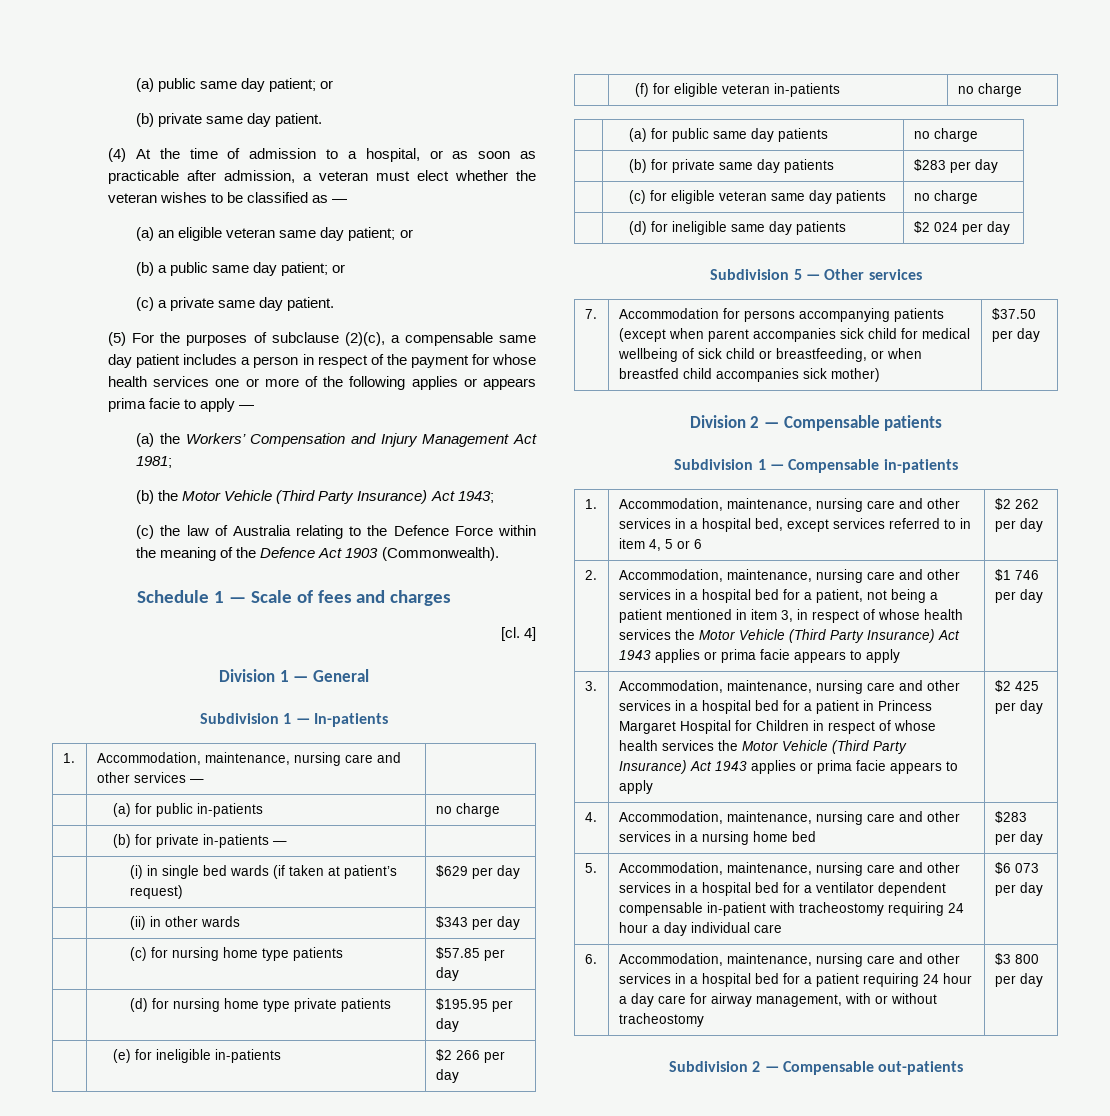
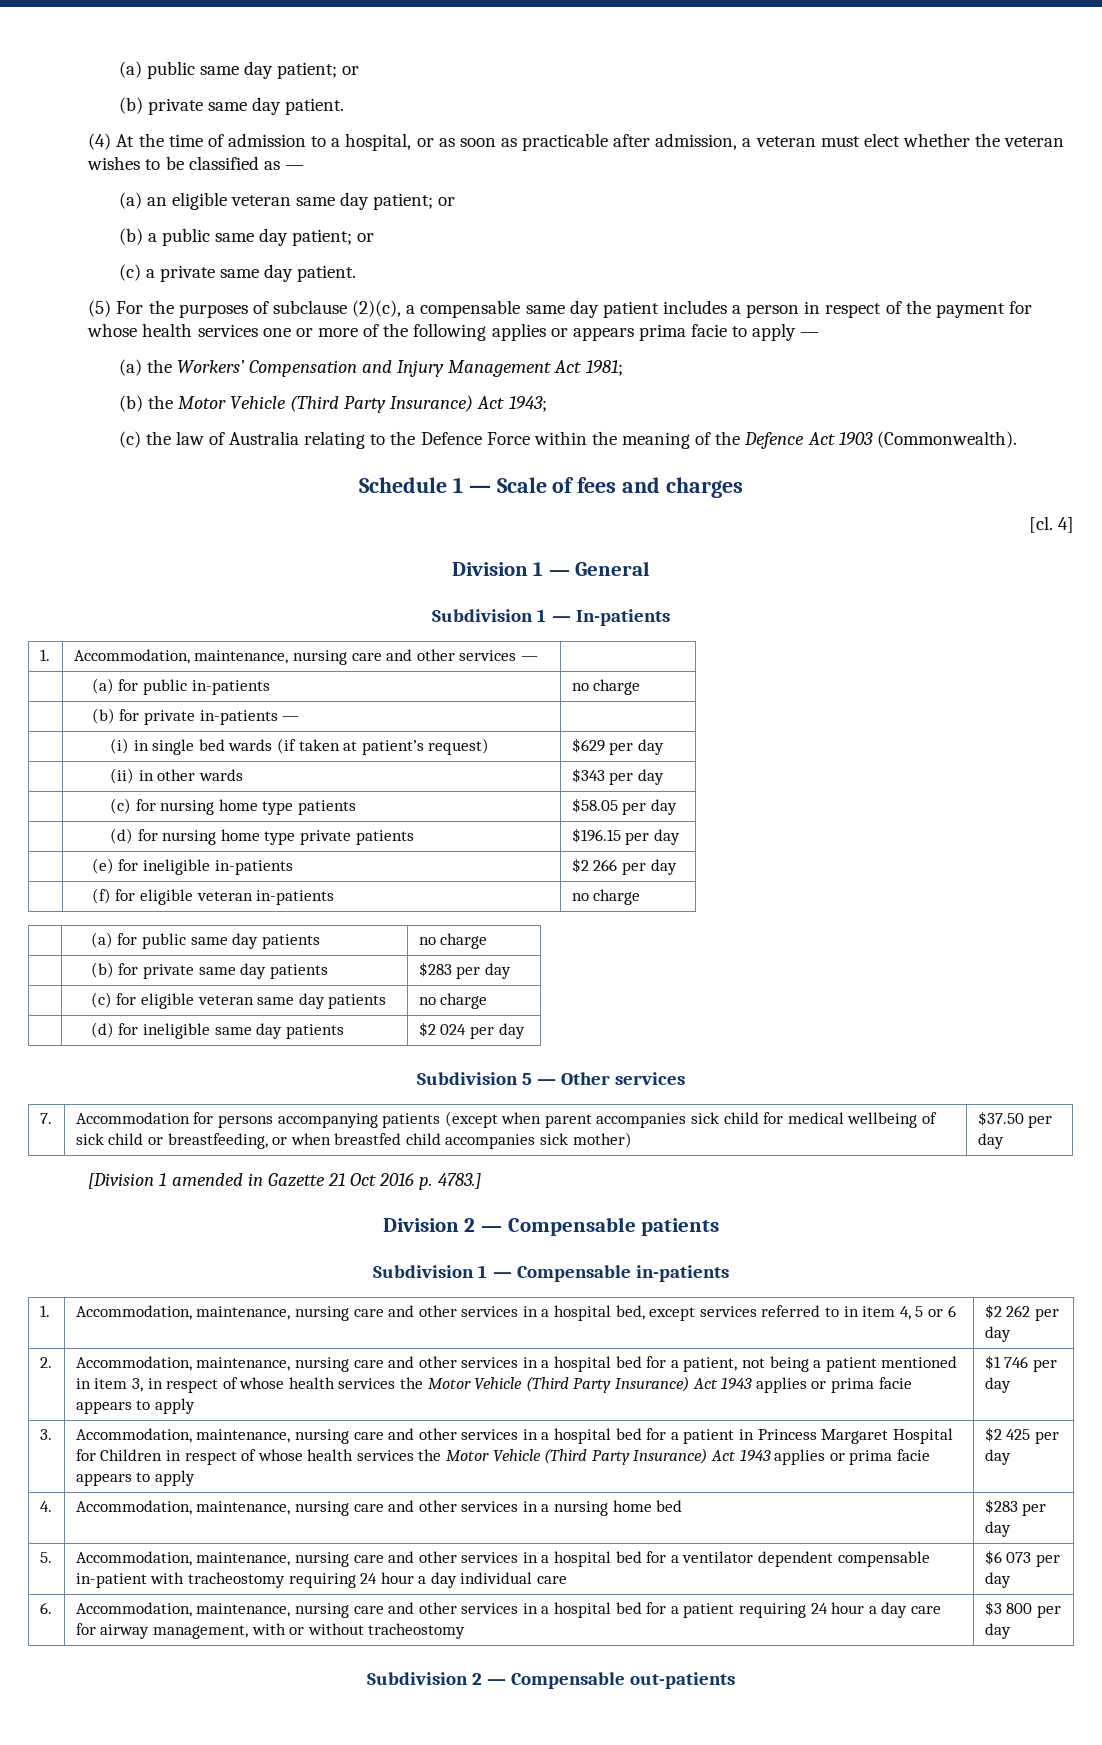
[435,947,480,959] $57.85 -> [571,798,618,813] $58.05
[435,998,488,1010] $195.95 -> [571,828,621,843] $196.15
(1040, 335) none -> [88,1173,481,1190] // [Division 1 amended in Gazette 21 Oct 2016 p. 4783.]

